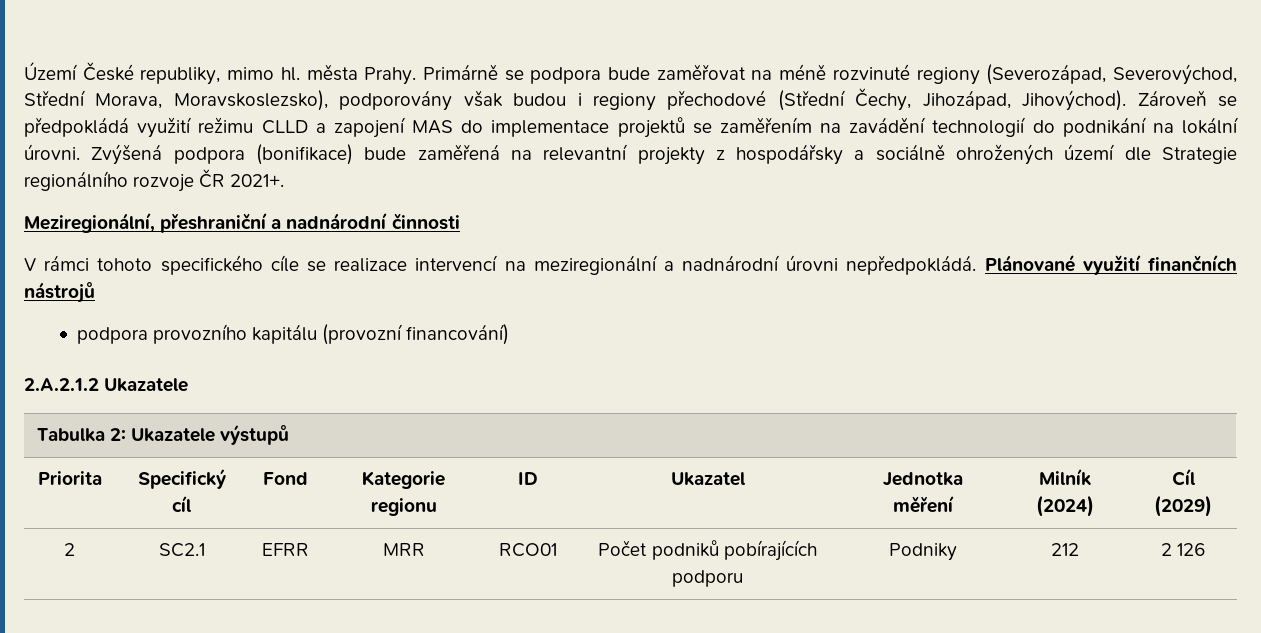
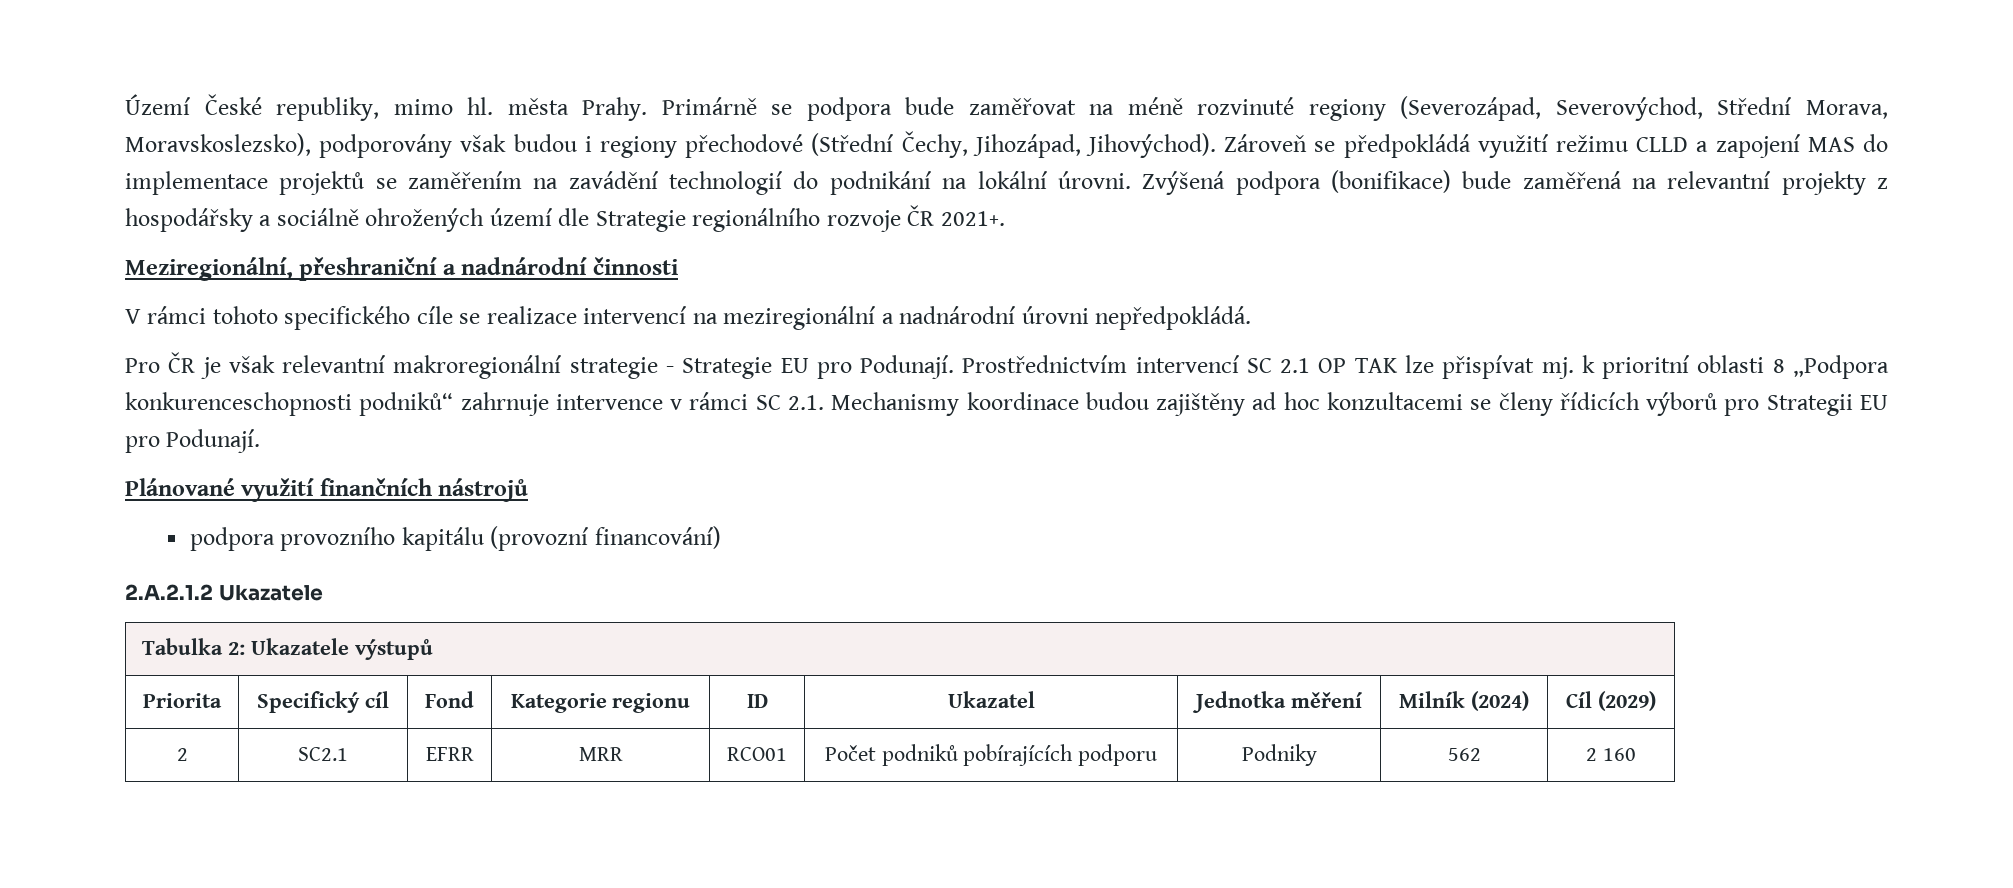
(977, 265) none -> [125,352,1889,379] [125,392,1888,416] [125,429,261,453] // Pro ČR je však relevantní makroregionální strategie - Strategie EU pro Podunají. Prostřednictvím intervencí SC 2.1 OP TAK lze přispívat mj. k prioritní oblasti 8 „Podpora konkurenceschopnosti podniků“ zahrnuje intervence v rámci SC 2.1. Mechanismy koordinace budou zajištěny ad hoc konzultacemi se členy řídicích výborů pro Strategii EU pro Podunají. //
[1051,543,1079,556] [1160,543,1206,556] 212 | 2 126 -> [1447,748,1481,761] [1586,748,1636,761] 562 | 2 160

